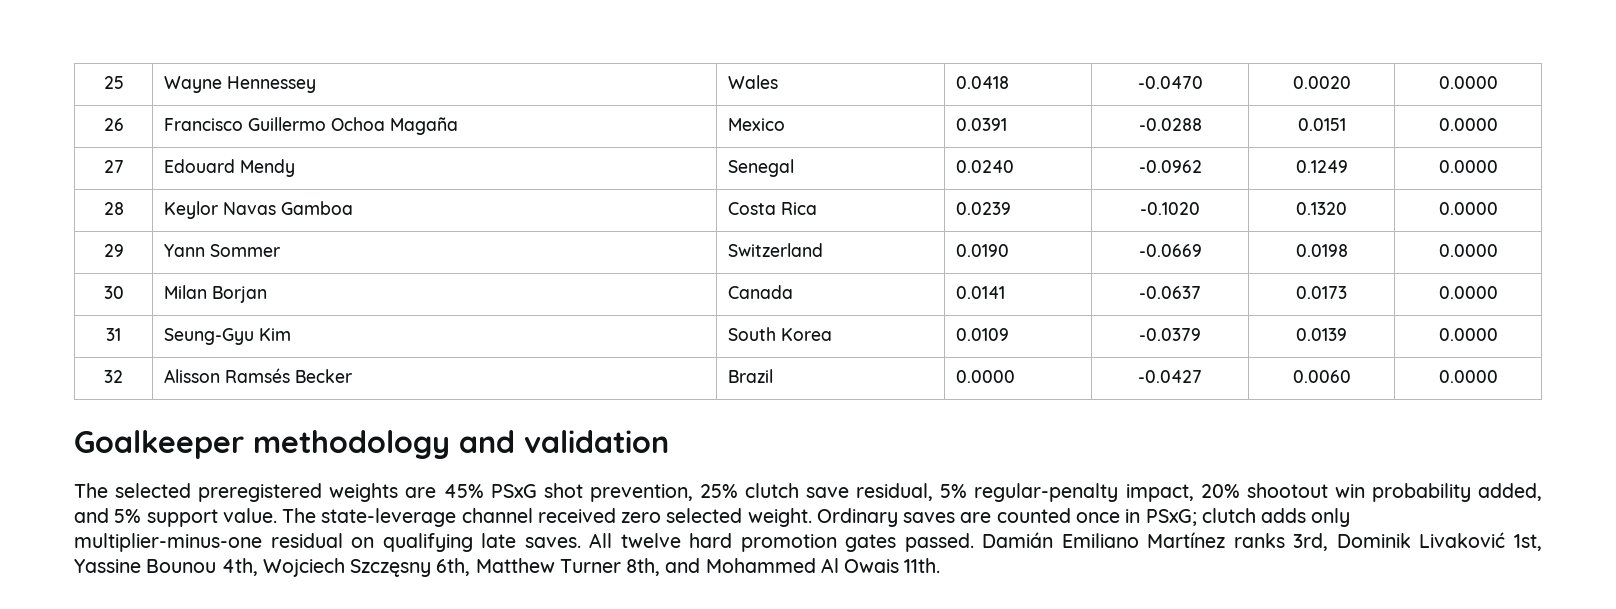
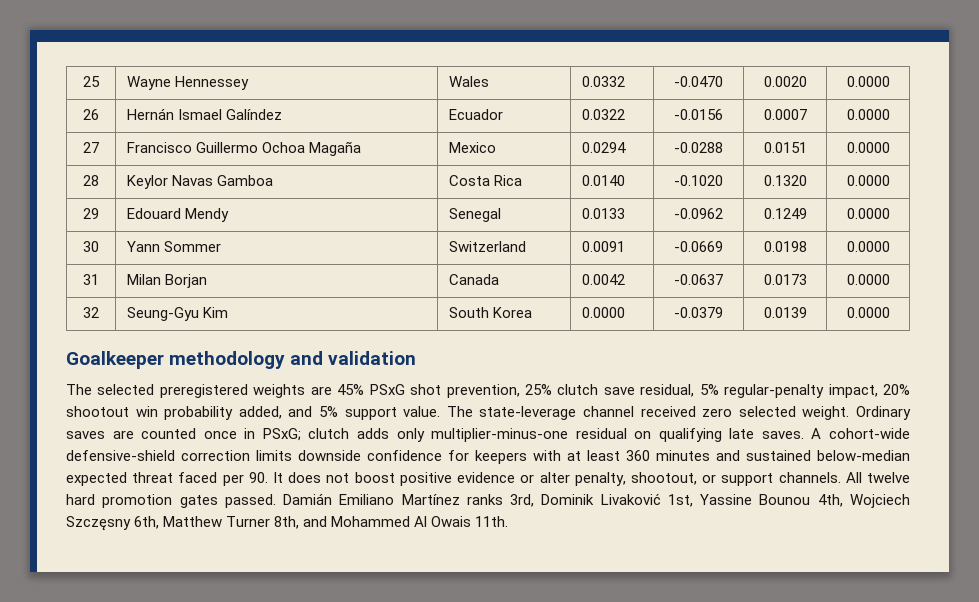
[955,76,1009,89] 0.0418 -> [581,76,625,87] 0.0332
(124, 124) none -> [126,108,282,120] [448,109,503,120] [581,109,625,120] [674,109,724,120] [763,109,807,120] [846,109,890,120] [83,142,99,153] | Hernán Ismael Galíndez | Ecuador | 0.0322 | -0.0156 | 0.0007 | 0.0000 // 27
[955,118,1007,131] 0.0391 -> [581,142,626,153] 0.0294
[103,160,124,173] [163,159,295,177] [727,159,794,177] [955,160,1014,173] [1138,160,1202,173] [1295,160,1348,173] [1438,160,1498,173] // 27 | Edouard Mendy | Senegal | 0.0240 | -0.0962 | 0.1249 | 0.0000 -> (890, 147) none
[955,202,1011,215] 0.0239 -> [581,175,625,186] 0.0140
(124, 250) none -> [126,208,229,222] [448,208,501,222] [581,208,625,219] [674,208,724,219] [763,208,807,219] [846,208,890,219] [83,241,99,252] | Edouard Mendy | Senegal | 0.0133 | -0.0962 | 0.1249 | 0.0000 // 30
[955,244,1009,257] 0.0190 -> [581,241,625,252] 0.0091
[103,286,124,299] 30 -> [83,274,99,285] 31
[955,286,1005,299] 0.0141 -> [581,274,625,285] 0.0042
[106,328,121,341] 31 -> [83,307,99,318] 32
[955,328,1009,341] 0.0109 -> [581,307,625,318] 0.0000
[104,370,123,383] [163,368,352,383] [727,369,773,383] [955,370,1015,383] [1138,370,1202,383] [1292,370,1351,383] [1438,370,1498,383] // 32 | Alisson Ramsés Becker | Brazil | 0.0000 | -0.0427 | 0.0060 | 0.0000 -> (890, 312) none
(581, 542) none -> [811,428,910,439] [66,450,910,464] [66,472,841,486] A cohort-wide defensive-shield correction limits downside confidence for keepers with at least 360 minutes and sustained below-median expected threat faced per 90. It does not boost positive evidence or alter penalty, shootout, or support channels.

